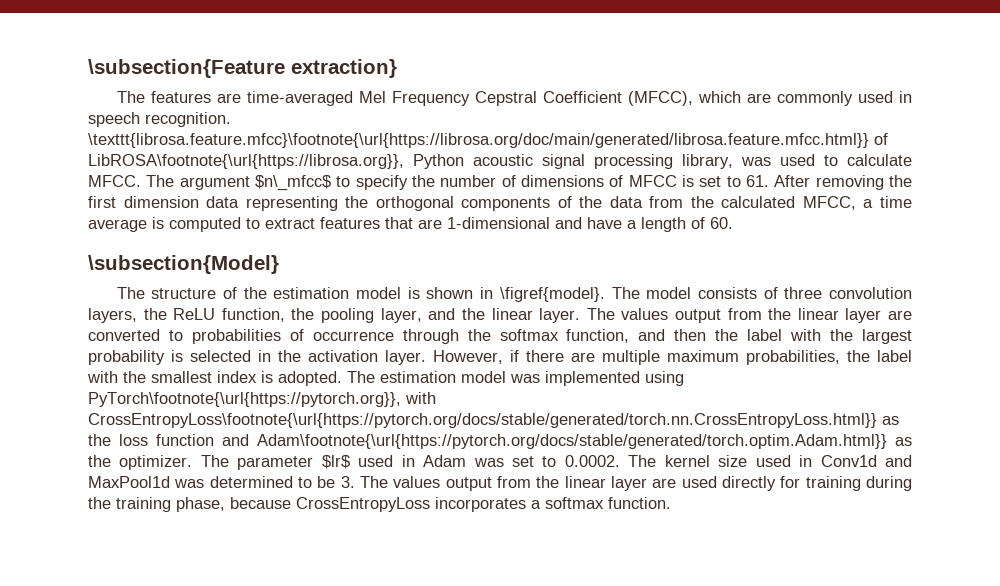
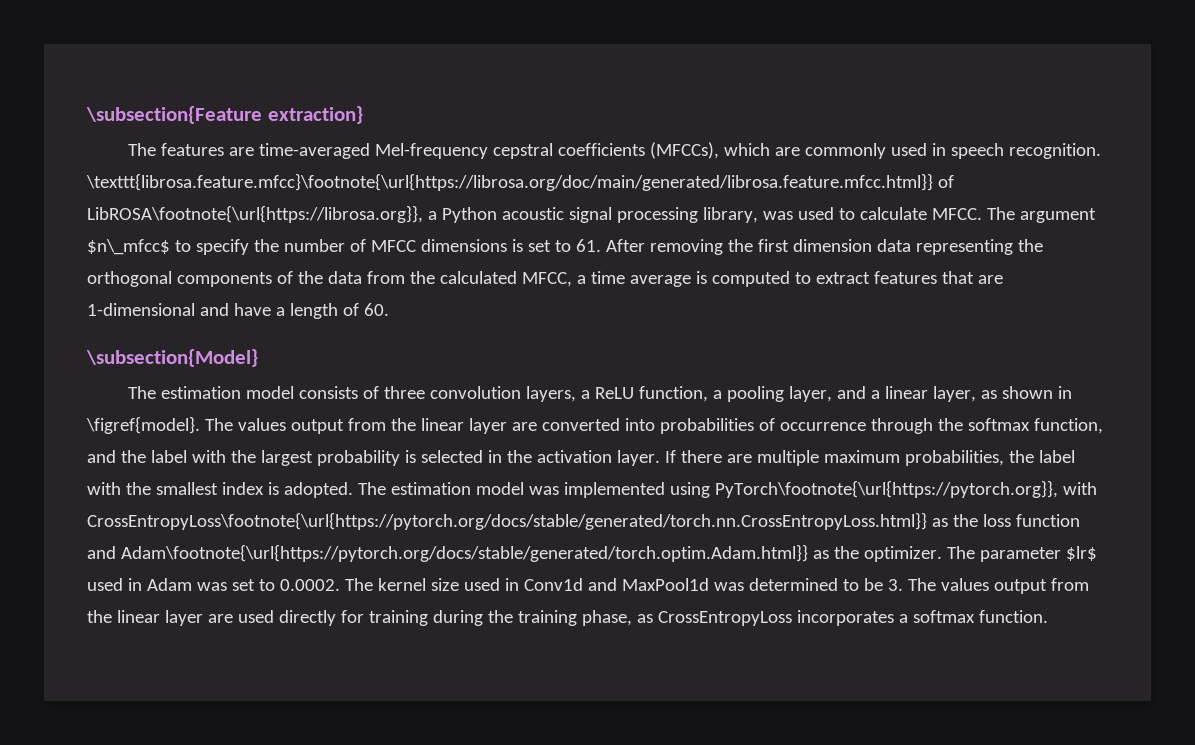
[358,91,693,106] Mel Frequency Cepstral Coefficient (MFCC), -> [375,142,720,159] Mel-frequency cepstral coefficients (MFCCs),
(404, 161) none -> [427,211,437,220] a
[521,175,677,187] dimensions of MFCC -> [370,239,507,252] MFCC dimensions
[151,287,640,302] structure of the estimation model is shown in \figref{model}. The -> [161,386,242,399] estimation
[143,308,167,320] the -> [581,390,591,399] a
[291,308,315,320] the -> [713,390,723,399] a
[461,308,581,323] the linear layer. -> [871,386,1073,402] [86,416,200,434] a linear layer, as shown in \figref{model}.
[168,330,183,341] to -> [624,418,655,431] into
[674,329,707,341] then -> (116, 456) none
[433,350,519,364] However, if -> [664,450,676,463] If
[230,497,291,509] because -> [636,614,653,623] as

